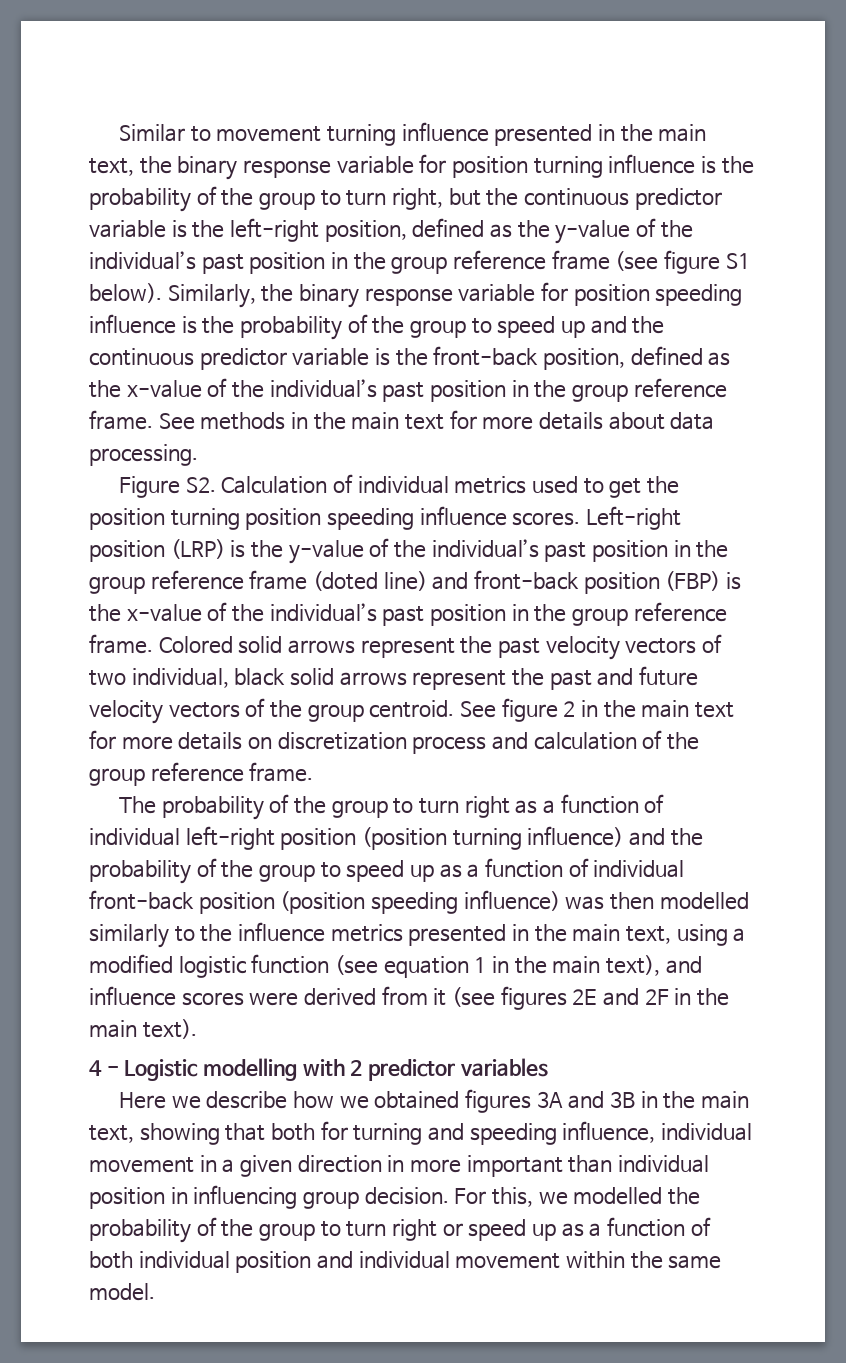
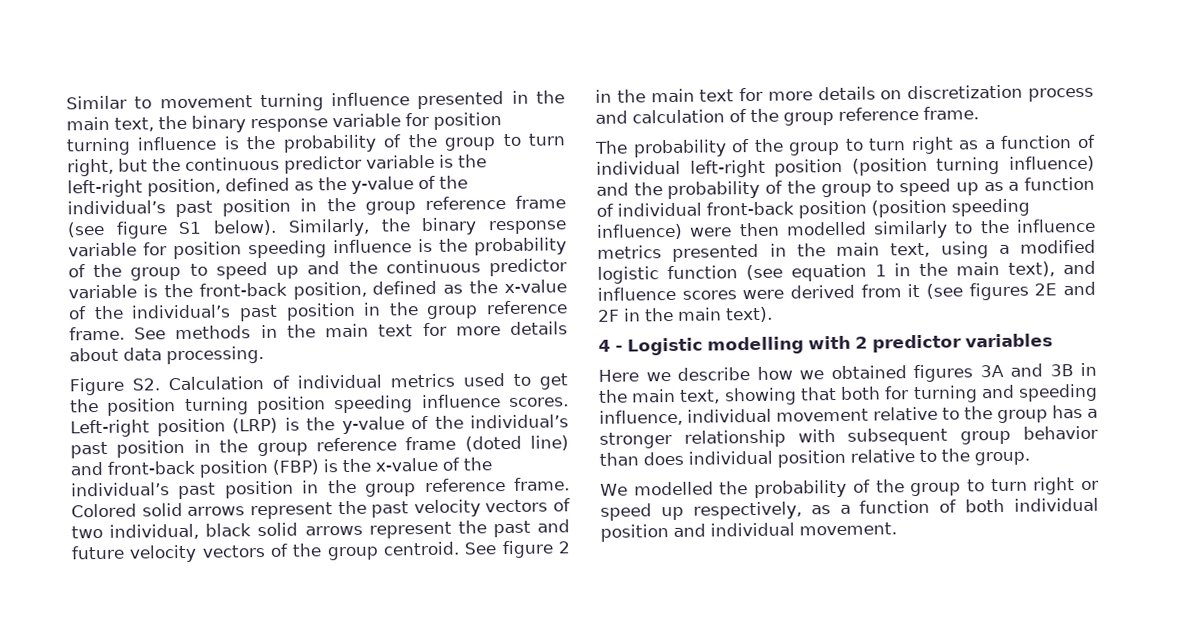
[565,896,605,910] was -> [689,227,733,237] were
[199,1155,709,1177] [89,1185,568,1209] in a given direction in more important than individual position in influencing group decision. For this, we -> [873,404,1098,424] [599,425,1098,449] [599,448,1030,468] [600,483,628,496] relative to the group has a stronger relationship with subsequent group behavior than does individual position relative to the group. // We
(556, 1232) none -> [692,501,802,520] respectively,
[455,1251,722,1269] [89,1283,155,1301] movement within the same model. -> [799,522,897,536] movement.

